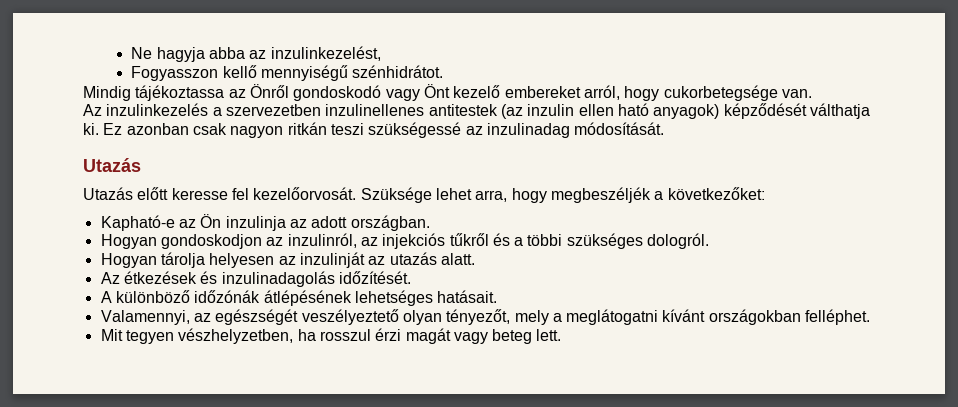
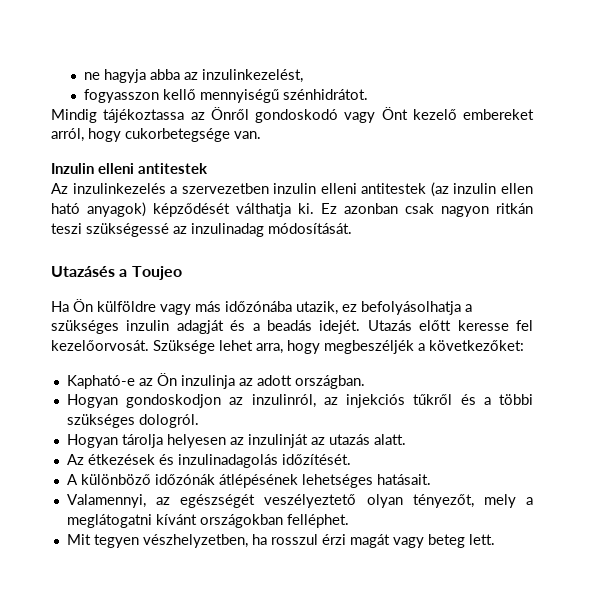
[131,47,153,59] Ne -> [83,72,100,80] ne
[131,66,219,81] Fogyasszon -> [83,89,159,103] fogyasszon
(812, 93) none -> [51,163,208,174] // Inzulin elleni antitestek
[325,104,425,116] inzulinellenes -> [273,183,357,194] inzulin elleni
[83,158,141,172] Utazás // -> [51,266,182,280] [51,299,472,315] [51,320,361,334] Utazásés a Toujeo // Ha Ön külföldre vagy más időzónába utazik, ez befolyásolhatja a szükséges inzulin adagját és a beadás idejét.

